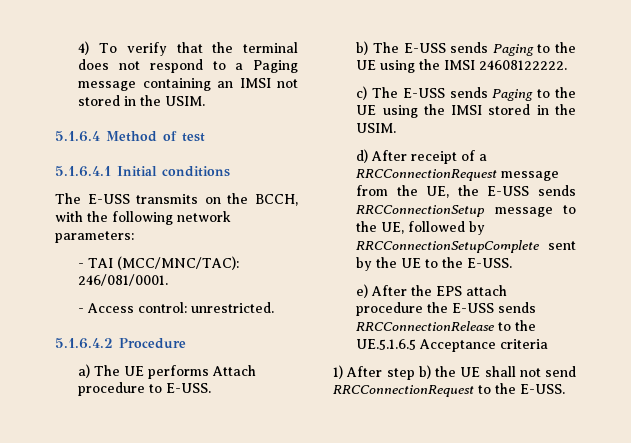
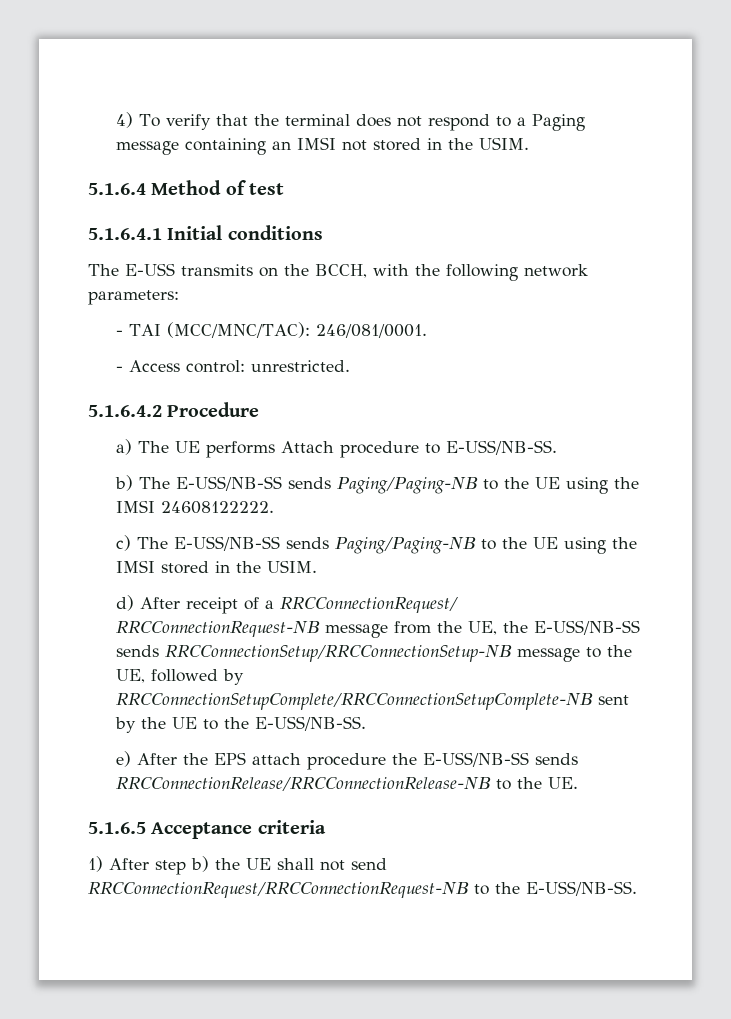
[166,383,212,393] E-USS. -> [445,440,557,455] E-USS/NB-SS.
[403,42,534,56] E-USS sends Paging -> [175,476,478,494] E-USS/NB-SS sends Paging/Paging-NB
[402,87,534,101] E-USS sends Paging -> [173,536,476,554] E-USS/NB-SS sends Paging/Paging-NB
[356,169,498,181] RRCConnectionRequest -> [279,597,458,613] [115,621,320,637] RRCConnectionRequest/ RRCConnectionRequest-NB
[487,185,576,196] [356,205,486,217] E-USS sends RRCConnectionSetup -> [533,620,640,635] [115,645,512,662] E-USS/NB-SS sends RRCConnectionSetup/RRCConnectionSetup-NB
[356,240,540,253] RRCConnectionSetupComplete -> [115,693,593,710] RRCConnectionSetupComplete/RRCConnectionSetupComplete-NB
[467,258,513,268] E-USS. -> [254,716,366,731] E-USS/NB-SS.
[452,302,537,313] [356,320,537,331] [356,339,417,350] E-USS sends RRCConnectionRelease to the UE.5.1.6.5 -> [422,752,578,767] [115,777,578,791] [88,822,146,834] E-USS/NB-SS sends RRCConnectionRelease/RRCConnectionRelease-NB to the UE. // 5.1.6.5
[333,383,565,397] RRCConnectionRequest to the E-USS. -> [88,881,637,898] RRCConnectionRequest/RRCConnectionRequest-NB to the E-USS/NB-SS.

